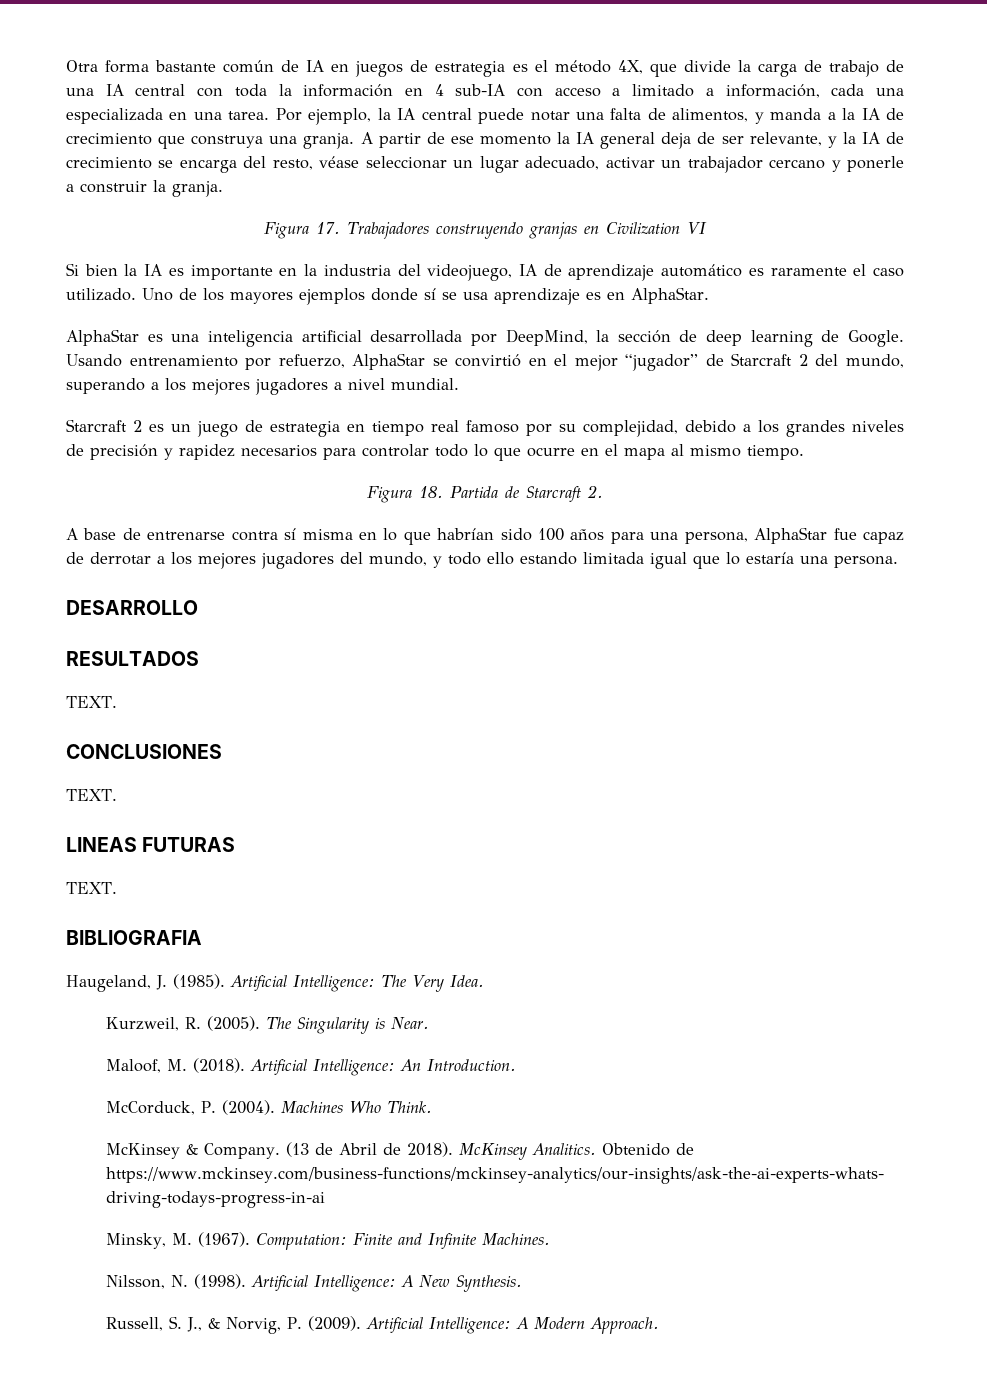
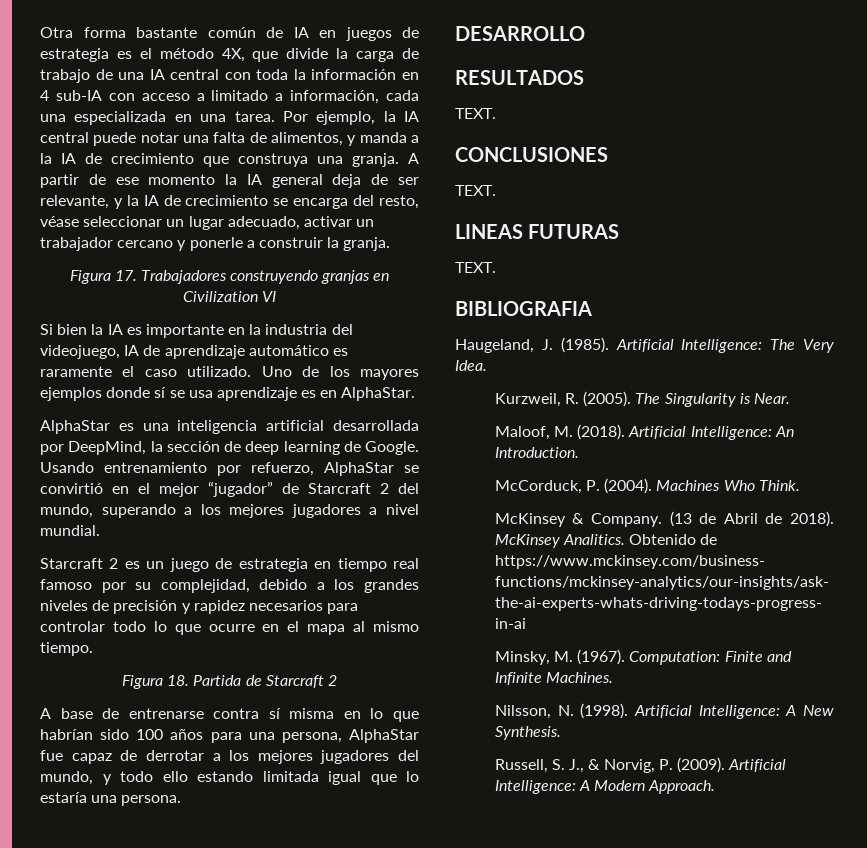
[587,485,603,498] 2. -> [327,675,337,686] 2

